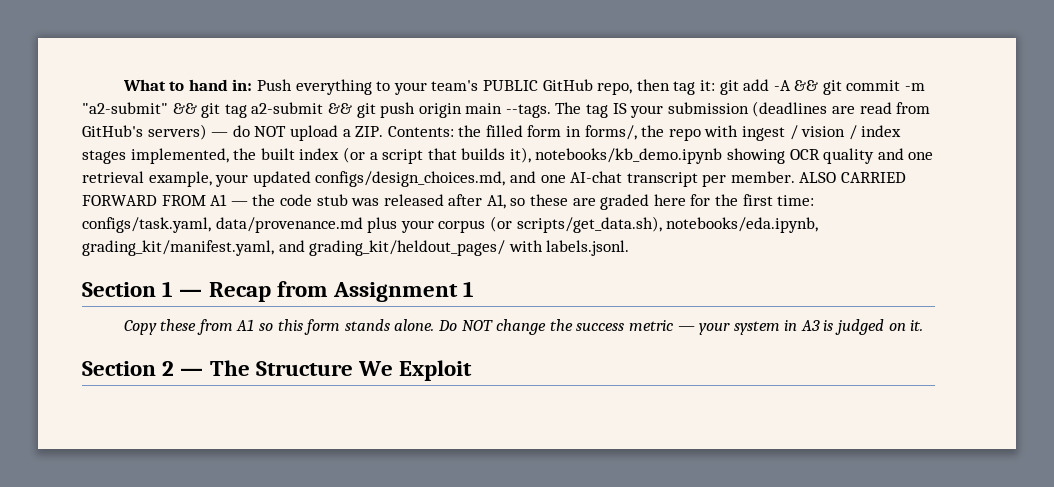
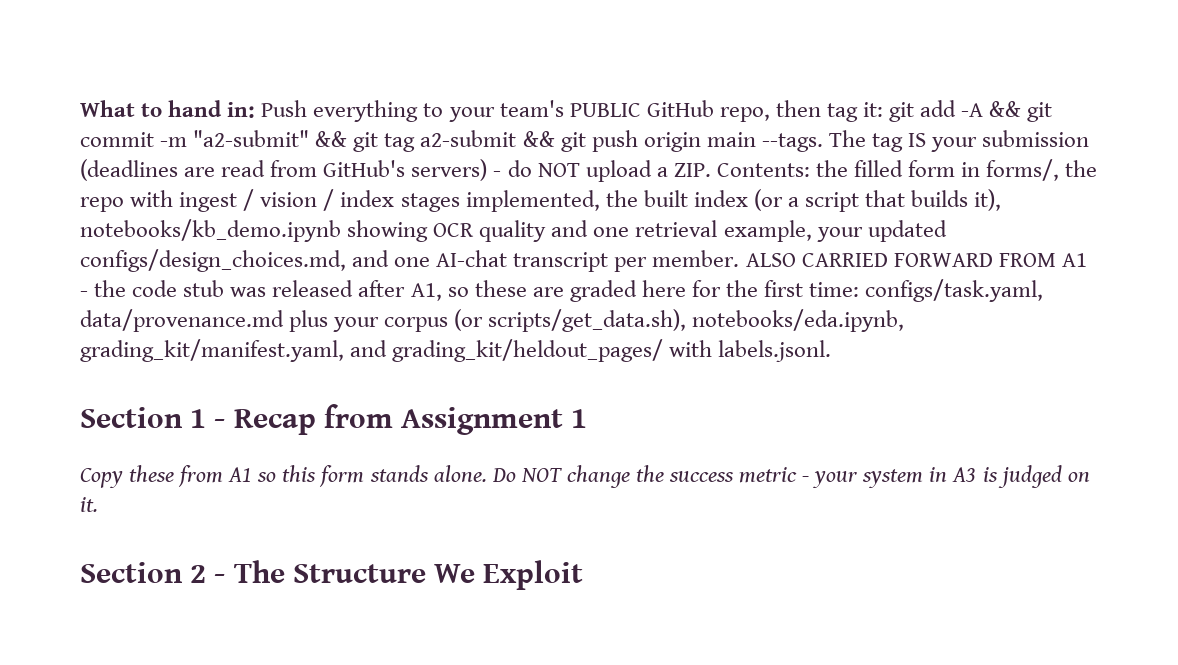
[211,132,229,137] — -> [493,171,502,177] -
[230,201,248,206] — -> [80,291,88,297] -
[179,289,203,297] — -> [214,419,226,428] -
[677,326,695,331] — -> [802,476,810,482] -
[180,368,204,376] — -> [214,574,226,583] -

